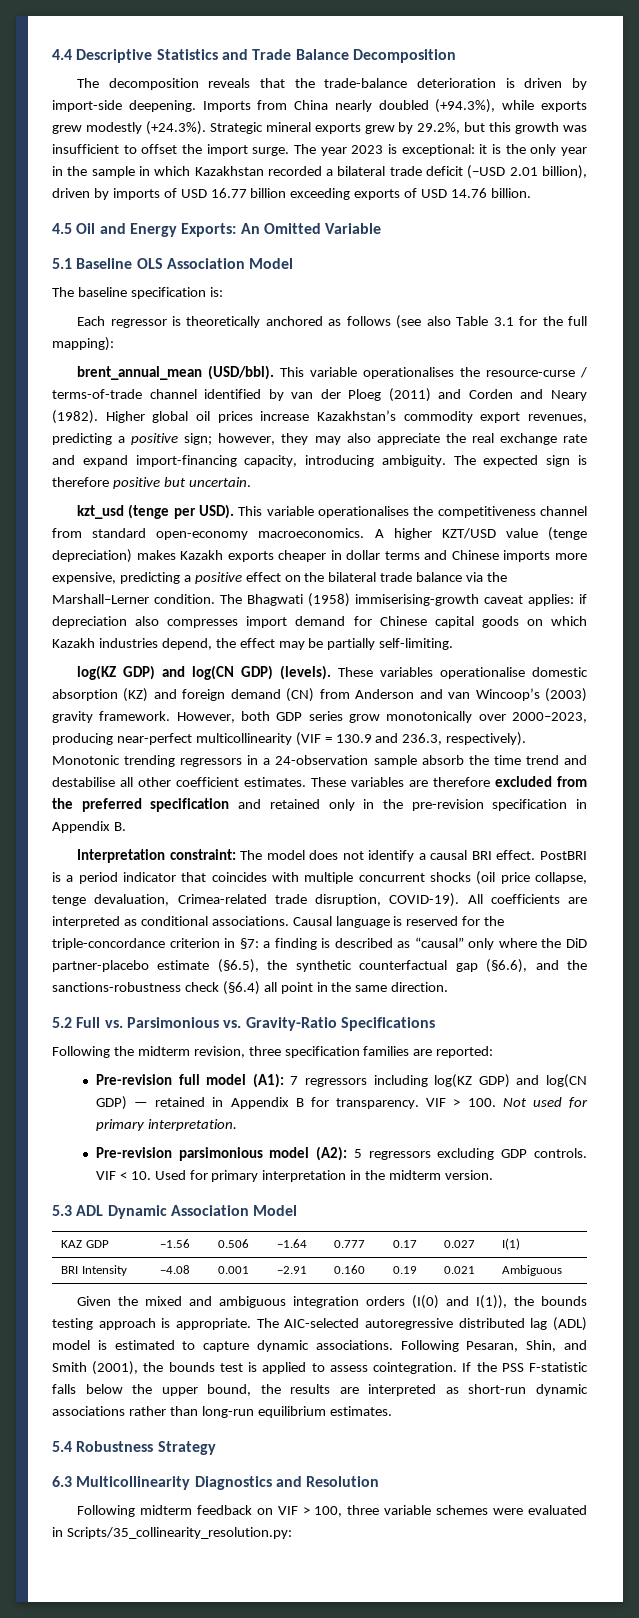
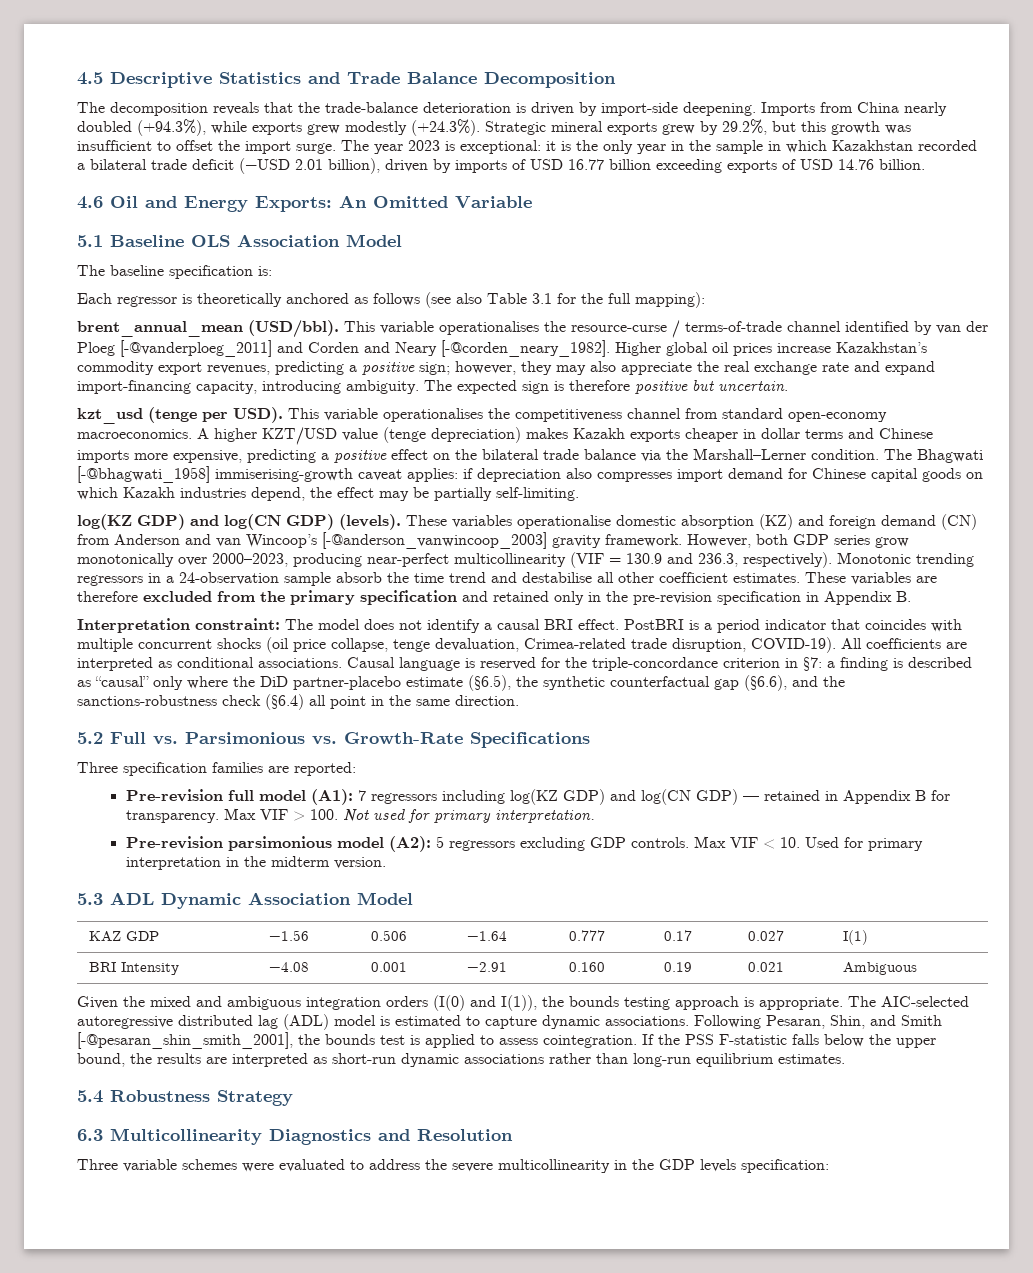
[52,49,72,60] 4.4 -> [77,72,103,85] 4.5
[52,223,72,234] 4.5 -> [77,196,103,209] 4.6
[388,388,431,402] (2011) -> [120,340,272,357] [-@vanderploeg_2011]
[52,410,98,424] (1982). -> [441,340,610,357] [-@corden_neary_1982].
[308,593,350,607] (1958) -> [77,466,210,483] [-@bhagwati_1958]
[544,688,587,702] (2003) -> [322,532,547,549] [-@anderson_vanwincoop_2003]
[81,798,142,812] preferred -> [290,590,355,605] primary
[245,1017,337,1031] Gravity-Ratio -> [344,732,463,744] Growth-Rate
[52,1046,281,1058] Following the midterm revision, three -> [77,762,118,773] Three
(420, 1103) none -> [223,808,256,820] Max
(587, 1153) none -> [693,836,726,848] Max
[92,1361,139,1375] (2001), -> [77,1032,293,1049] [-@pesaran_shin_smith_2001],
[77,1505,587,1517] [52,1527,292,1539] Following midterm feedback on VIF > 100, three variable schemes were evaluated in Scripts/35_collinearity_resolution.py: -> [77,1159,829,1173] Three variable schemes were evaluated to address the severe multicollinearity in the GDP levels specification:

